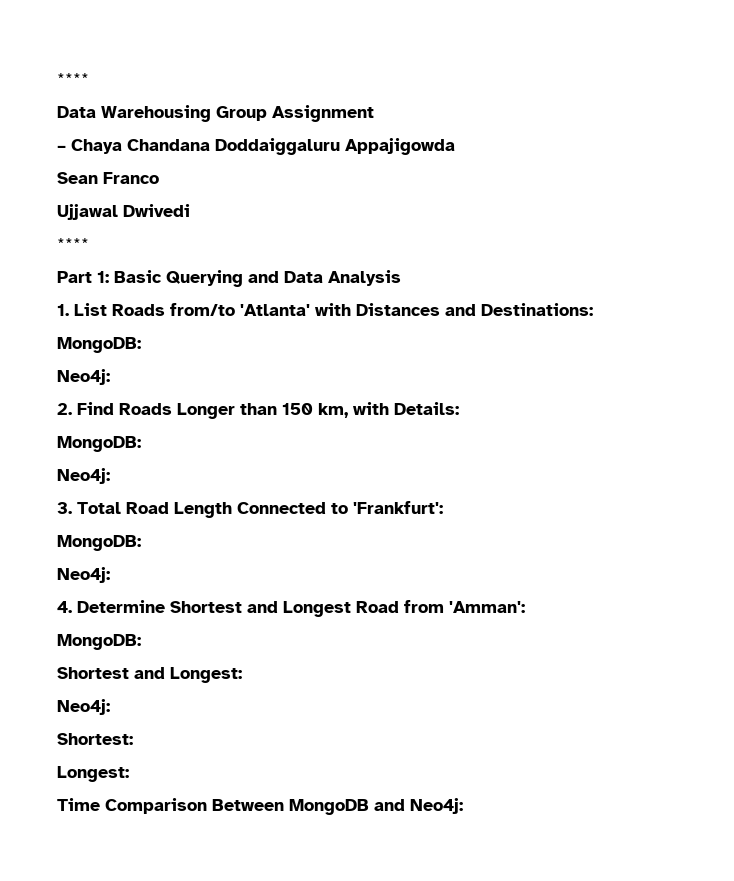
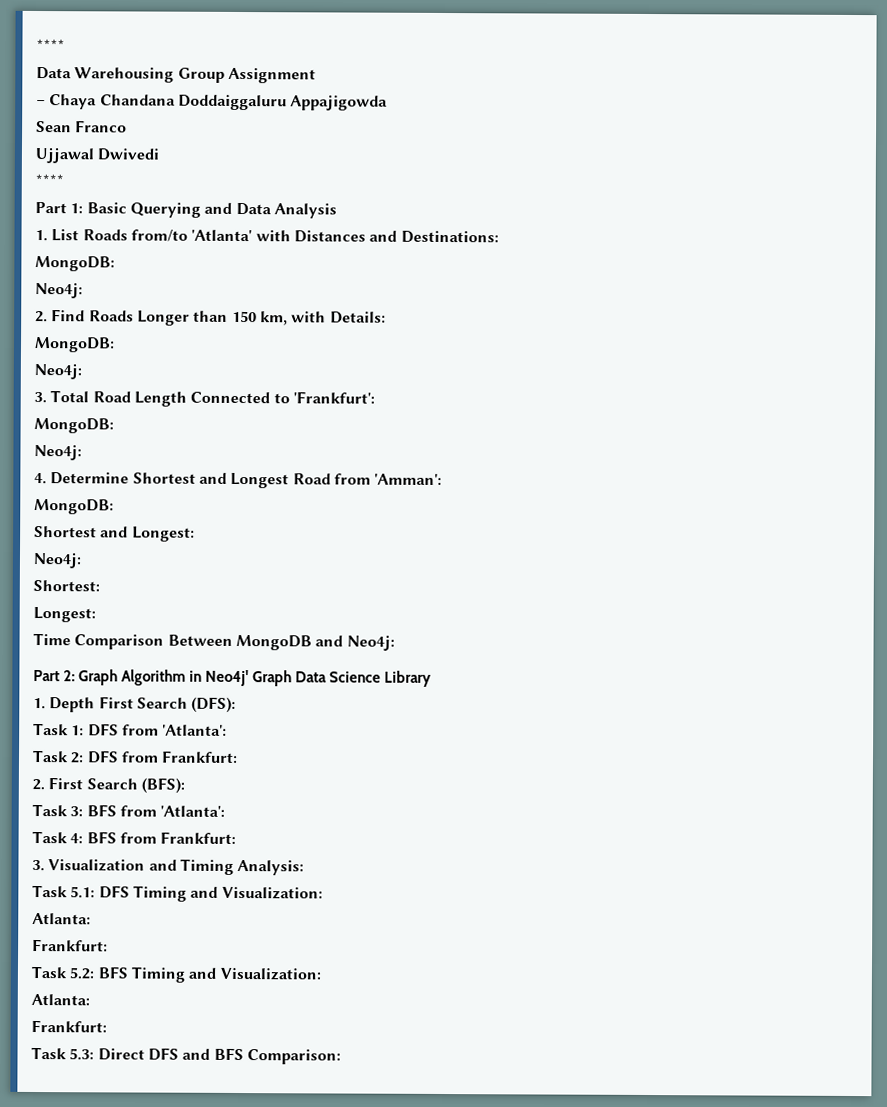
(463, 806) none -> [33,669,433,687] [33,696,237,713] [33,722,228,737] [32,749,239,764] [32,777,185,794] [32,803,226,817] [32,830,237,844] [32,858,305,876] [32,884,323,902] [32,912,91,925] [32,938,108,952] [31,965,321,983] [31,993,90,1006] [31,1019,107,1033] [31,1046,341,1065] // Part 2: Graph Algorithm in Neo4j' Graph Data Science Library // 1. Depth First Search (DFS): // Task 1: DFS from 'Atlanta': // Task 2: DFS from Frankfurt: // 2. First Search (BFS): // Task 3: BFS from 'Atlanta': // Task 4: BFS from Frankfurt: // 3. Visualization and Timing Analysis: // Task 5.1: DFS Timing and Visualization: // Atlanta: // Frankfurt: // Task 5.2: BFS Timing and Visualization: // Atlanta: // Frankfurt: // Task 5.3: Direct DFS and BFS Comparison:

